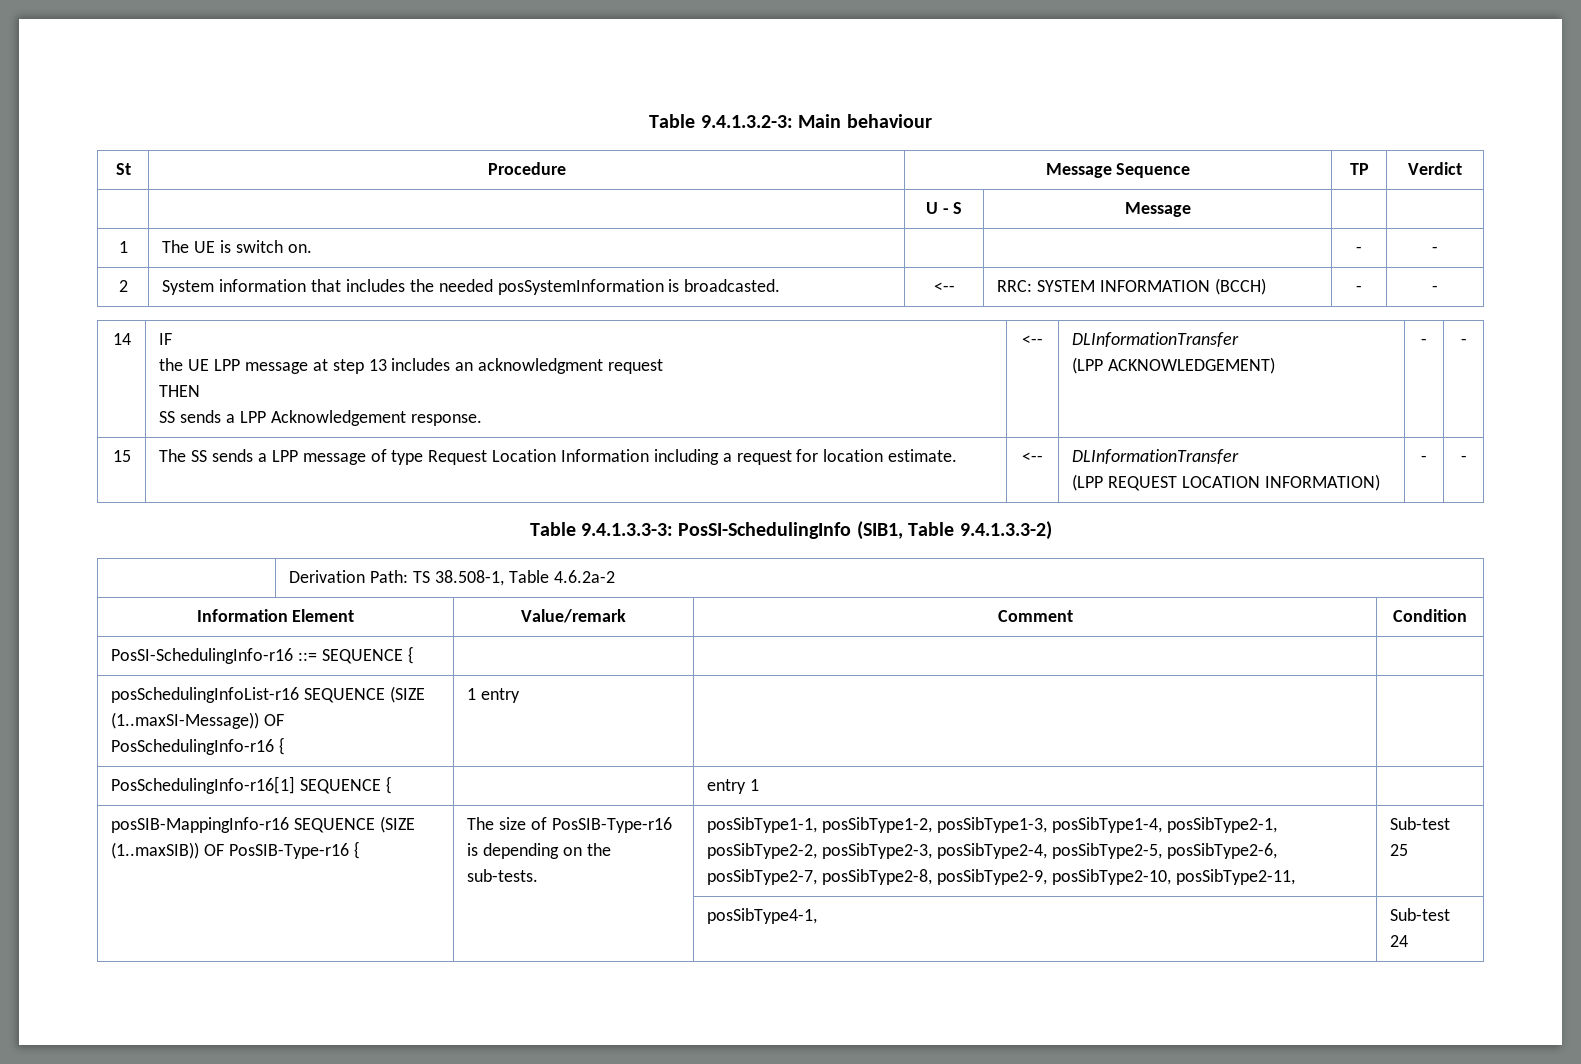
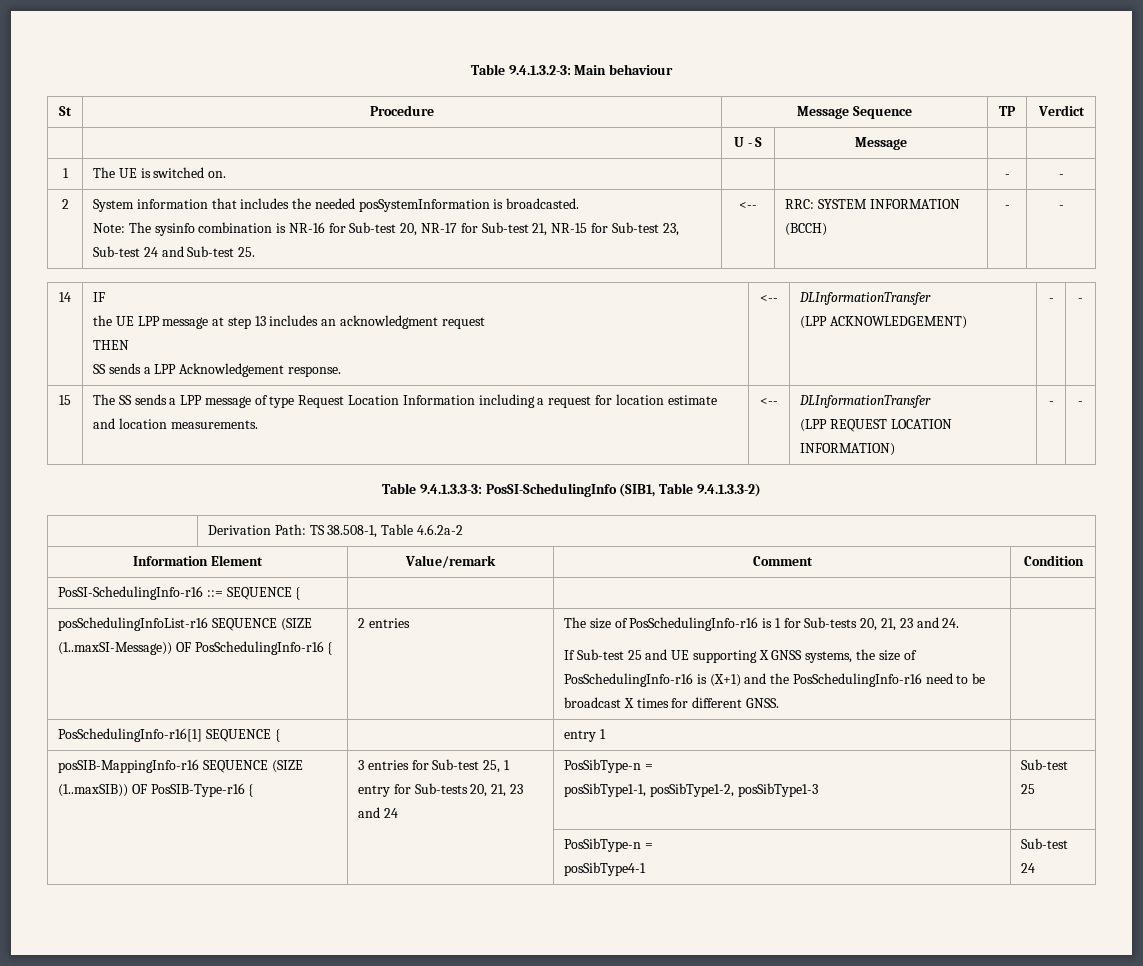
[235,240,283,253] switch -> [153,167,205,178] switched
(781, 285) none -> [93,222,679,236] [93,246,256,257] // Note: The sysinfo combination is NR-16 for Sub-test 20, NR-17 for Sub-test 21, NR-15 for Sub-test 23, Sub-test 24 and Sub-test 25.
[888,449,958,462] estimate. -> [667,395,717,405] [93,418,258,429] estimate and location measurements.
[467,688,521,703] 1 entry | -> [358,618,410,628] [564,617,960,631] [564,649,917,663] [564,673,986,687] [564,697,779,708] 2 entries | The size of PosSchedulingInfo-r16 is 1 for Sub-tests 20, 21, 23 and 24. // If Sub-test 25 and UE supporting X GNSS systems, the size of PosSchedulingInfo-r16 is (X+1) and the PosSchedulingInfo-r16 need to be broadcast X times for different GNSS.
[467,817,672,833] [467,843,611,859] [467,869,539,882] [707,817,1277,833] [707,843,1277,859] [707,869,1295,885] The size of PosSIB-Type-r16 is depending on the sub-tests. | posSibType1-1, posSibType1-2, posSibType1-3, posSibType1-4, posSibType2-1, posSibType2-2, posSibType2-3, posSibType2-4, posSibType2-5, posSibType2-6, posSibType2-7, posSibType2-8, posSibType2-9, posSibType2-10, posSibType2-11, -> [358,759,510,773] [358,783,523,797] [358,807,398,818] [564,759,653,773] [564,783,818,797] 3 entries for Sub-test 25, 1 entry for Sub-tests 20, 21, 23 and 24 | PosSibType-n = // posSibType1-1, posSibType1-2, posSibType1-3
[707,908,818,924] posSibType4-1, -> [564,838,653,852] [564,862,647,876] PosSibType-n = // posSibType4-1

